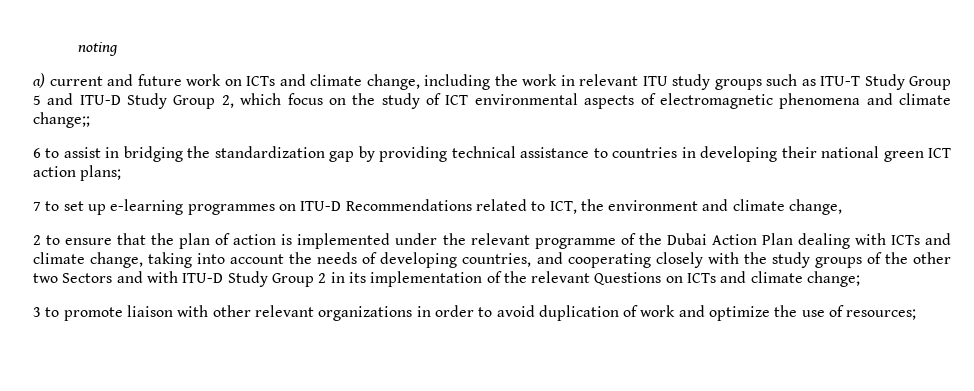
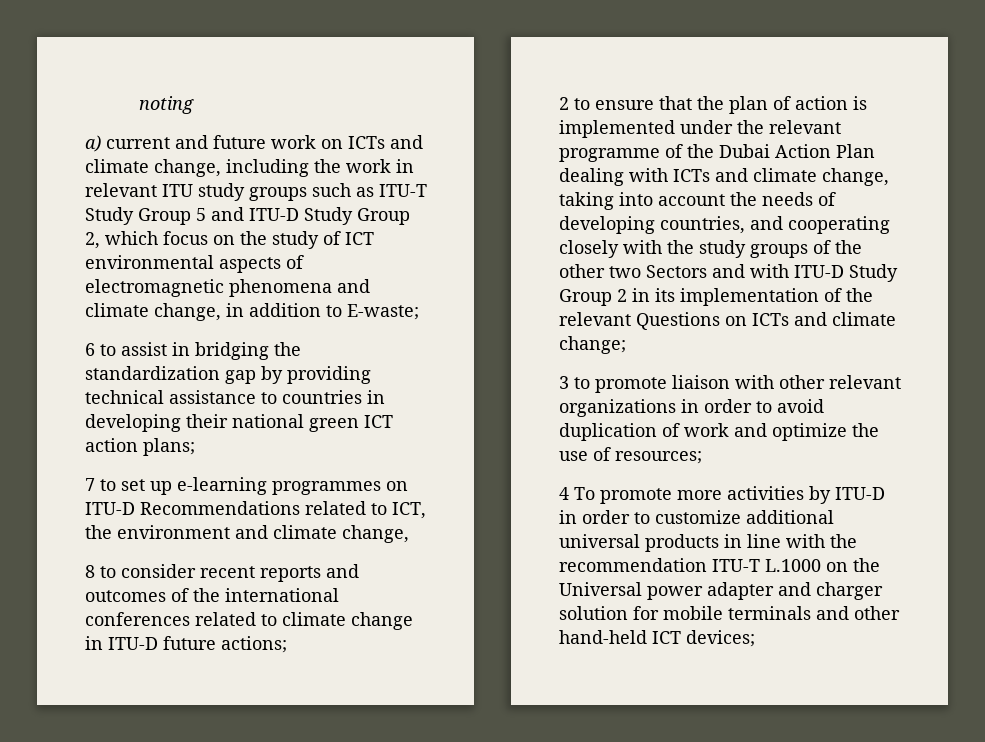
[33,112,90,128] change;; -> [154,303,419,321] change, in addition to E-waste;
(843, 207) none -> [85,564,359,582] [85,588,339,602] [85,612,413,630] [85,636,287,653] // 8 to consider recent reports and outcomes of the international conferences related to climate change in ITU-D future actions;
(917, 314) none -> [559,486,885,504] [559,510,834,524] [559,534,857,552] [559,558,880,572] [559,582,883,600] [559,606,900,620] [559,630,755,647] // 4 To promote more activities by ITU-D in order to customize additional universal products in line with the recommendation ITU-T L.1000 on the Universal power adapter and charger solution for mobile terminals and other hand-held ICT devices;

